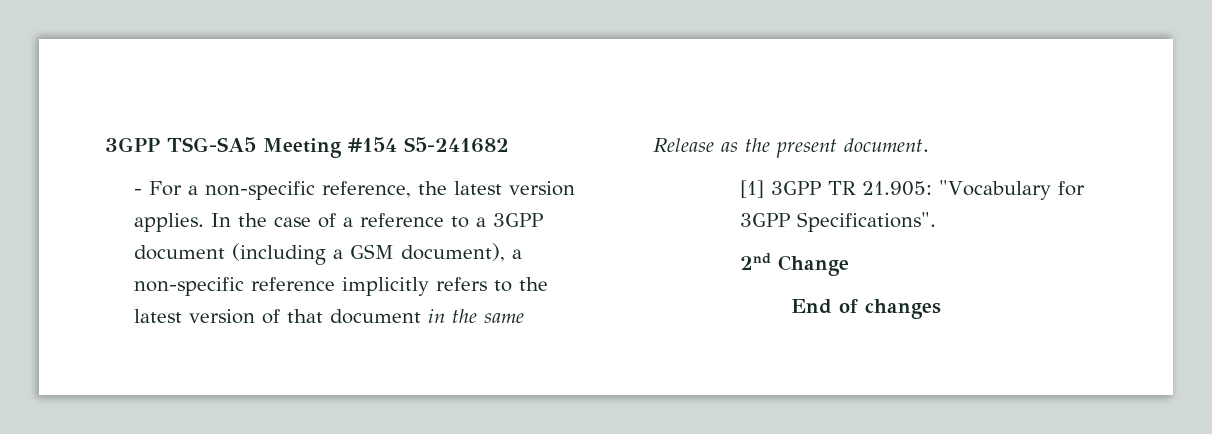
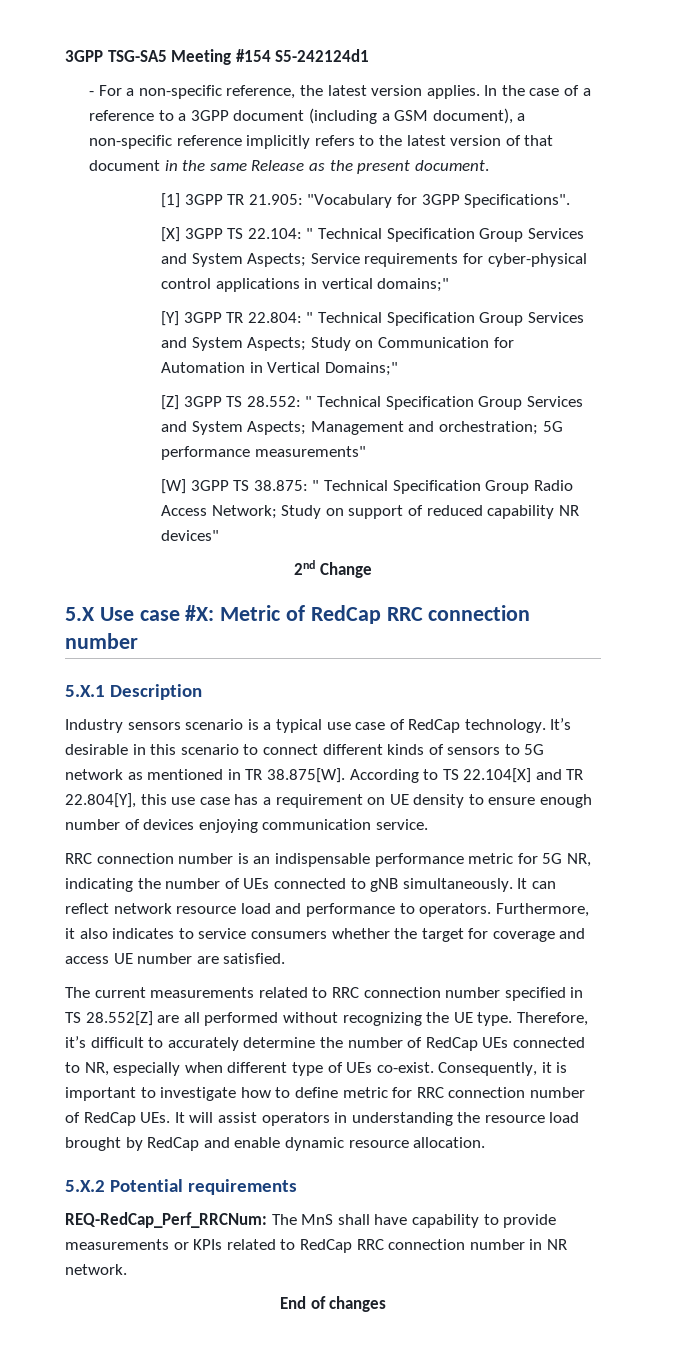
[404,137,509,153] S5-241682 -> [275,49,370,62] S5-242124d1
[739,253,849,276] 2nd Change -> [160,227,584,242] [160,253,587,267] [160,278,450,292] [160,311,584,326] [160,337,514,351] [160,362,398,376] [160,395,583,410] [160,421,563,435] [160,446,366,460] [160,479,573,494] [160,505,579,519] [160,530,219,541] [294,560,372,578] [65,605,531,624] [65,633,138,649] [65,684,203,700] [65,718,572,733] [65,744,545,755] [65,768,584,783] [65,793,593,808] [65,819,428,833] [65,853,591,867] [65,878,556,892] [65,903,589,917] [65,928,586,942] [65,953,286,964] [65,987,584,1001] [65,1011,588,1026] [65,1036,585,1051] [65,1062,568,1076] [65,1087,585,1101] [65,1112,580,1126] [65,1137,486,1151] [65,1179,298,1195] [65,1212,557,1228] [65,1239,567,1253] [65,1264,127,1275] [X] 3GPP TS 22.104: " Technical Specification Group Services and System Aspects; Service requirements for cyber-physical control applications in vertical domains;" // [Y] 3GPP TR 22.804: " Technical Specification Group Services and System Aspects; Study on Communication for Automation in Vertical Domains;" // [Z] 3GPP TS 28.552: " Technical Specification Group Services and System Aspects; Management and orchestration; 5G performance measurements" // [W] 3GPP TS 38.875: " Technical Specification Group Radio Access Network; Study on support of reduced capability NR devices" // 2nd Change // 5.X Use case #X: Metric of RedCap RRC connection number // 5.X.1 Description // Industry sensors scenario is a typical use case of RedCap technology. It’s desirable in this scenario to connect different kinds of sensors to 5G network as mentioned in TR 38.875[W]. According to TS 22.104[X] and TR 22.804[Y], this use case has a requirement on UE density to ensure enough number of devices enjoying communication service. // RRC connection number is an indispensable performance metric for 5G NR, indicating the number of UEs connected to gNB simultaneously. It can reflect network resource load and performance to operators. Furthermore, it also indicates to service consumers whether the target for coverage and access UE number are satisfied. // The current measurements related to RRC connection number specified in TS 28.552[Z] are all performed without recognizing the UE type. Therefore, it’s difficult to accurately determine the number of RedCap UEs connected to NR, especially when different type of UEs co-exist. Consequently, it is important to investigate how to define metric for RRC connection number of RedCap UEs. It will assist operators in understanding the resource load brought by RedCap and enable dynamic resource allocation. // 5.X.2 Potential requirements // REQ-RedCap_Perf_RRCNum: The MnS shall have capability to provide measurements or KPIs related to RedCap RRC connection number in NR network.

